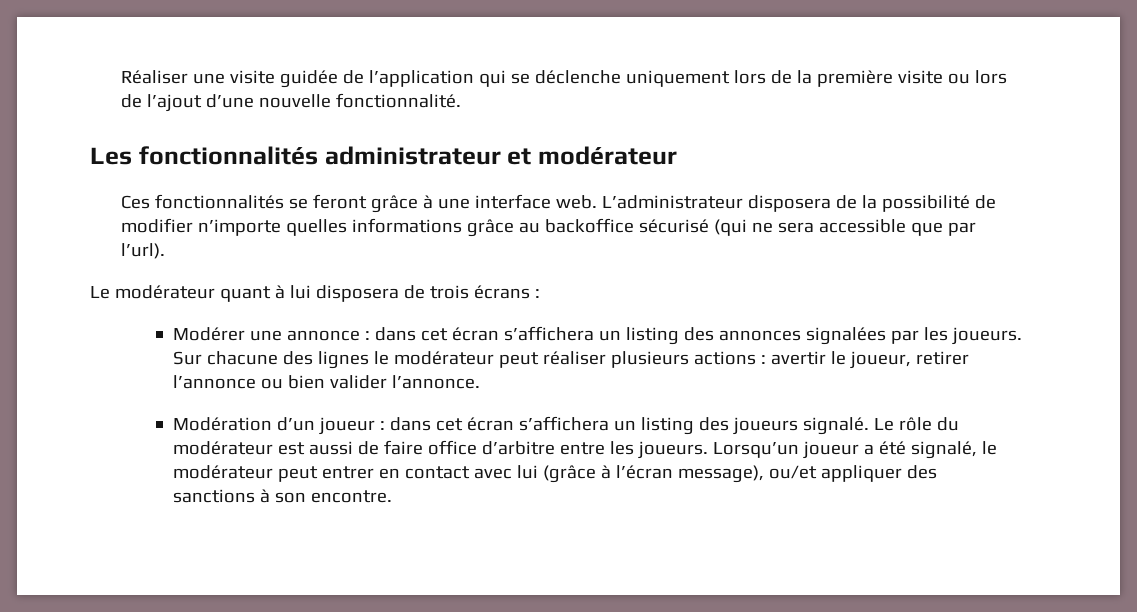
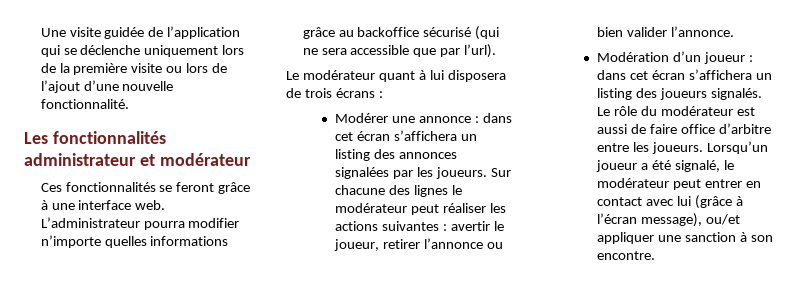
[121,70,226,84] Réaliser une -> [40,28,66,37] Une
[748,195,997,212] disposera de la possibilité de -> [143,221,185,230] pourra
[610,351,756,368] plusieurs actions -> [489,203,506,213] [335,221,440,231] les actions suivantes
[802,417,869,435] signalé. -> [710,88,762,100] signalés.
[906,465,937,479] [172,489,255,503] des sanctions -> [658,232,737,242] une sanction

